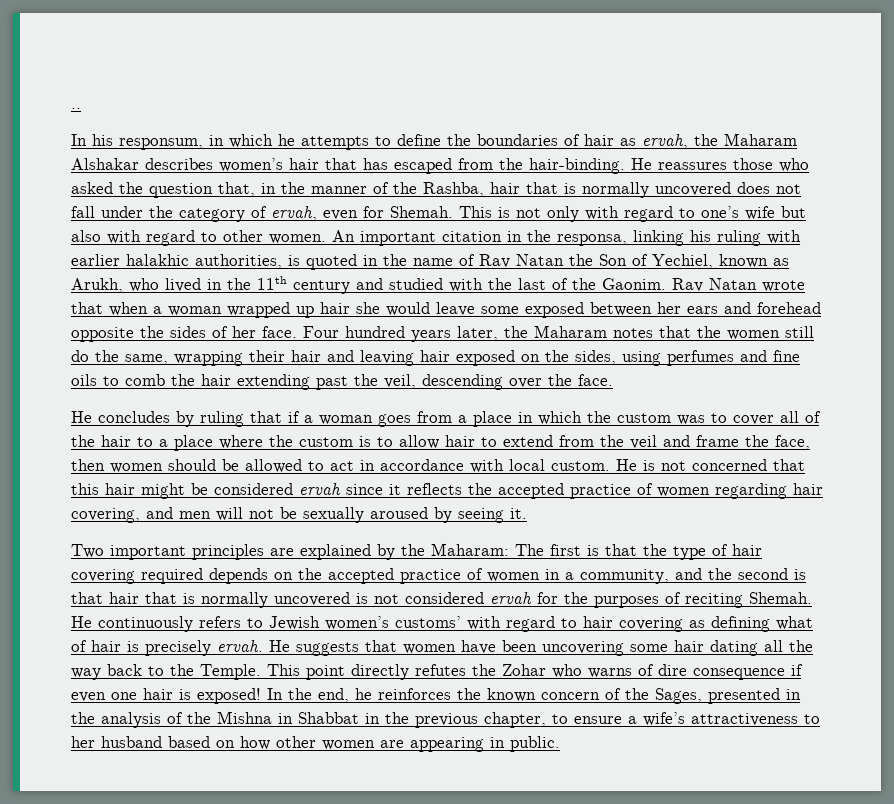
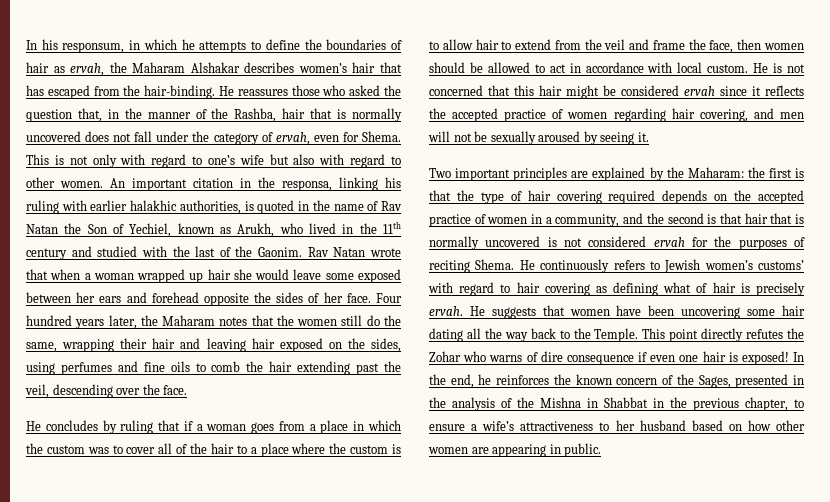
[71,108,81,109] .. // -> (26, 45) none
[390,206,453,218] Shemah. -> [361,131,401,142] Shema.
[515,544,544,556] The -> [747,167,765,178] the
[749,592,812,604] Shemah. -> [475,259,515,270] Shema.

